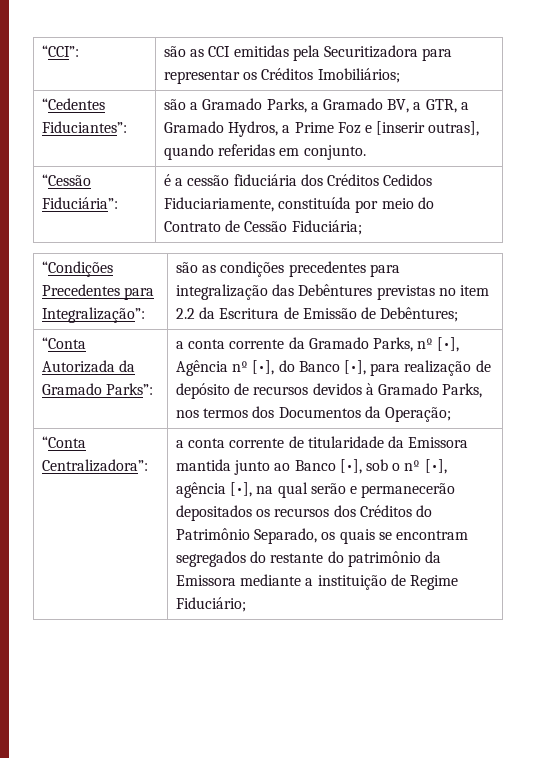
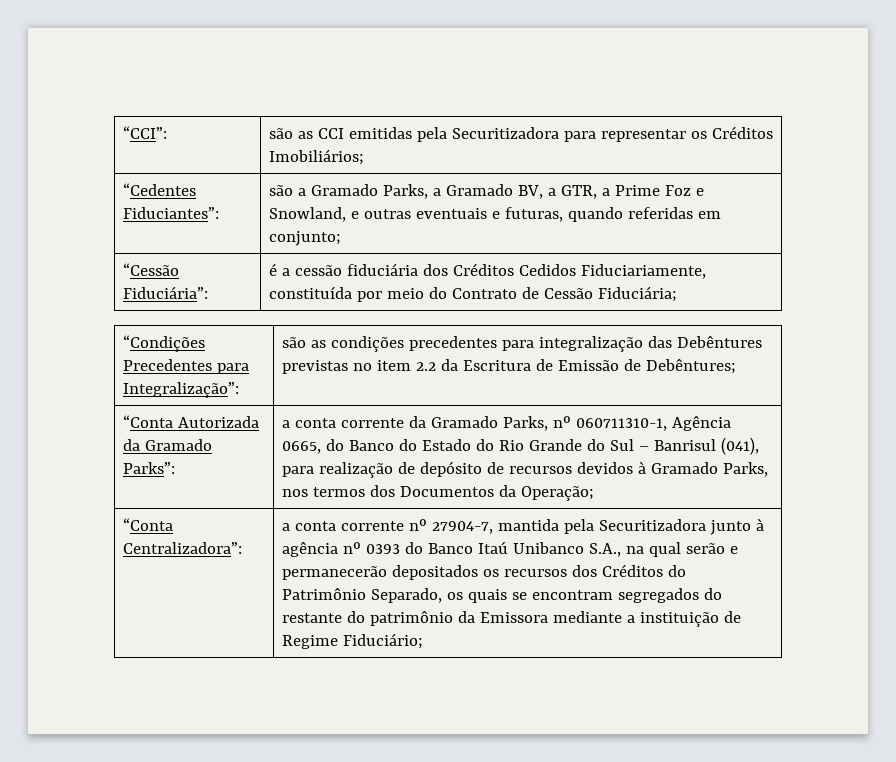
[164,121,480,137] Gramado Hydros, a Prime Foz e [inserir outras], -> [614,185,704,196] [268,207,563,222] Prime Foz e Snowland, e outras eventuais e futuras,
[303,145,366,160] conjunto. -> [268,231,341,246] conjunto;
[437,337,460,352] [176,360,367,376] [•], Agência nº [•], do Banco [•], -> [575,416,731,431] [281,437,759,455] 060711310-1, Agência 0665, do Banco do Estado do Rio Grande do Sul – Banrisul (041),
[288,436,469,448] [176,459,447,475] [176,482,253,498] de titularidade da Emissora mantida junto ao Banco [•], sob o nº [•], agência [•], -> [408,518,764,535] [281,541,621,557] nº 27904-7, mantida pela Securitizadora junto à agência nº 0393 do Banco Itaú Unibanco S.A.,

